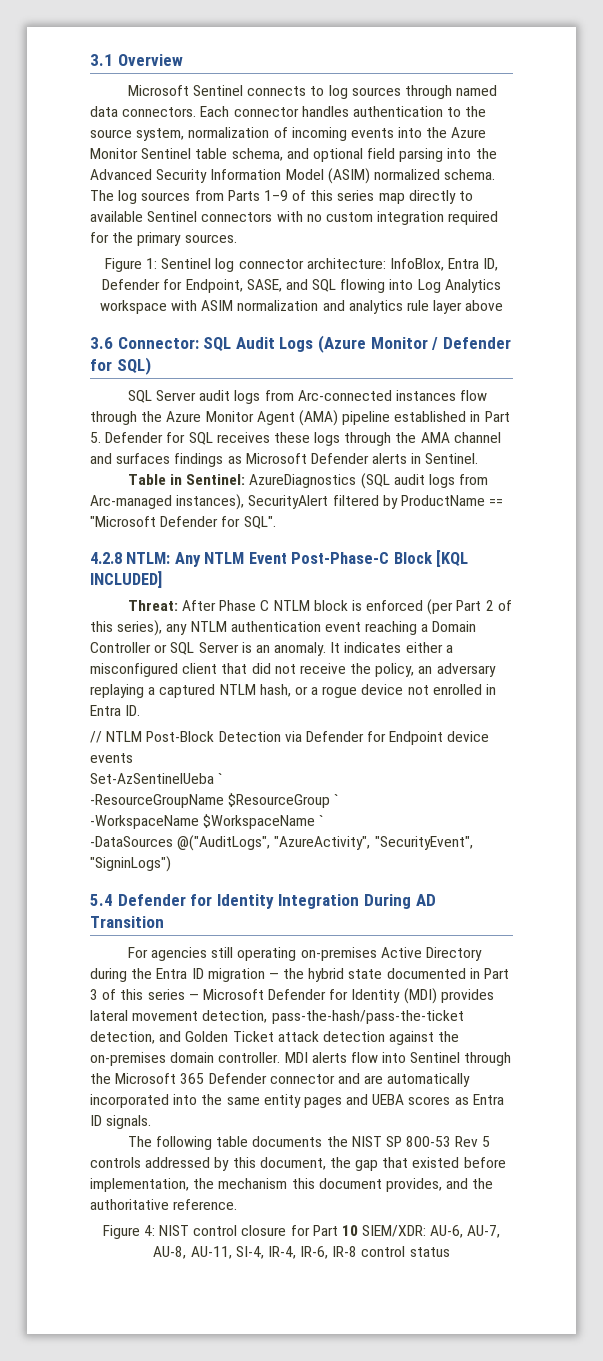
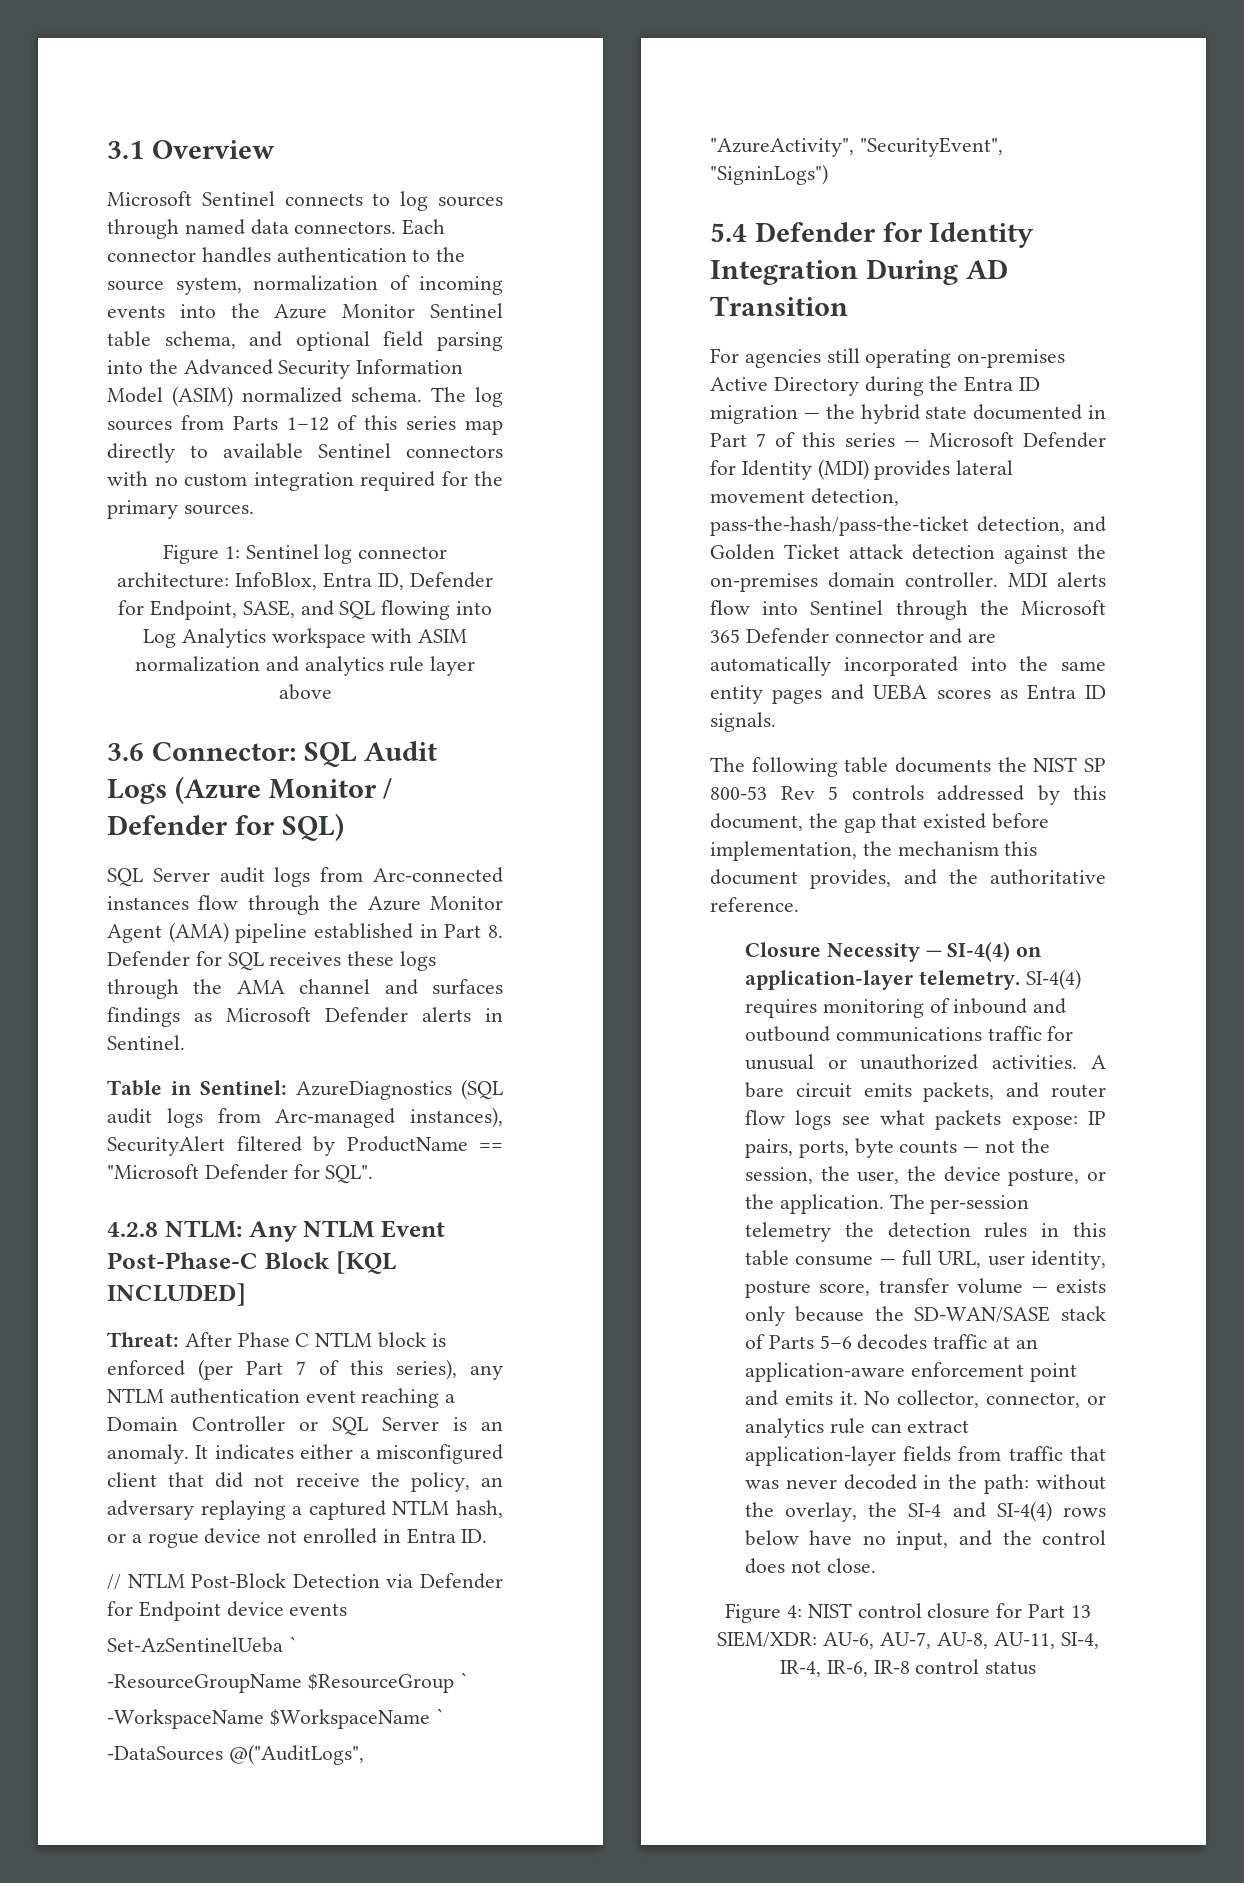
[263,190,288,201] 1–9 -> [286,417,329,431] 1–12
[90,432,101,443] 5. -> [488,925,504,938] 8.
[485,600,494,611] 2 -> [296,1361,306,1375] 7
[90,989,98,1000] 3 -> [756,433,767,447] 7
(238, 1204) none -> [744,941,1043,962] [744,969,1081,990] [744,998,1067,1018] [744,1026,1074,1042] [744,1054,1106,1070] [744,1082,1106,1102] [744,1110,1106,1130] [744,1138,1050,1158] [744,1166,1106,1186] [744,1194,1030,1214] [744,1222,1106,1242] [744,1250,1106,1270] [744,1278,1106,1298] [744,1306,1106,1326] [744,1334,1038,1350] [744,1362,1077,1382] [744,1390,1106,1408] [744,1418,970,1438] [744,1446,1106,1466] [744,1474,1106,1494] [744,1501,1106,1522] [744,1530,1106,1550] [744,1558,876,1574] // Closure Necessity — SI-4(4) on application-layer telemetry. SI-4(4) requires monitoring of inbound and outbound communications traffic for unusual or unauthorized activities. A bare circuit emits packets, and router flow logs see what packets expose: IP pairs, ports, byte counts — not the session, the user, the device posture, or the application. The per-session telemetry the detection rules in this table consume — full URL, user identity, posture score, transfer volume — exists only because the SD-WAN/SASE stack of Parts 5–6 decodes traffic at an application-aware enforcement point and emits it. No collector, connector, or analytics rule can extract application-layer fields from traffic that was never decoded in the path: without the overlay, the SI-4 and SI-4(4) rows below have no input, and the control does not close.
[341,1225,358,1236] 10 -> [1070,1605,1091,1618] 13

